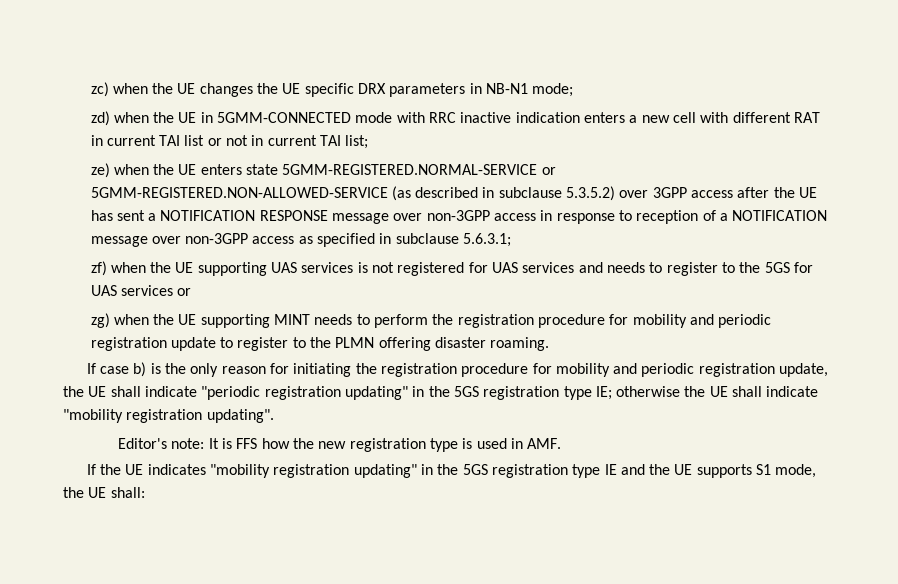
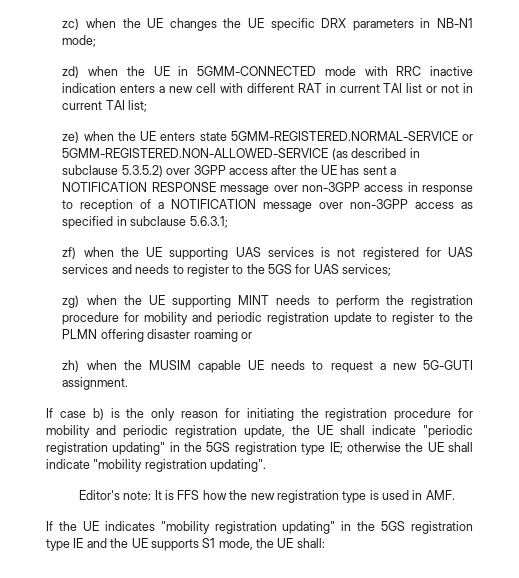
[120,285,192,296] services or -> [342,264,392,276] services;
[490,337,550,351] roaming. -> [193,329,252,342] [62,360,474,373] [62,377,129,390] roaming or // zh) when the MUSIM capable UE needs to request a new 5G-GUTI assignment.

